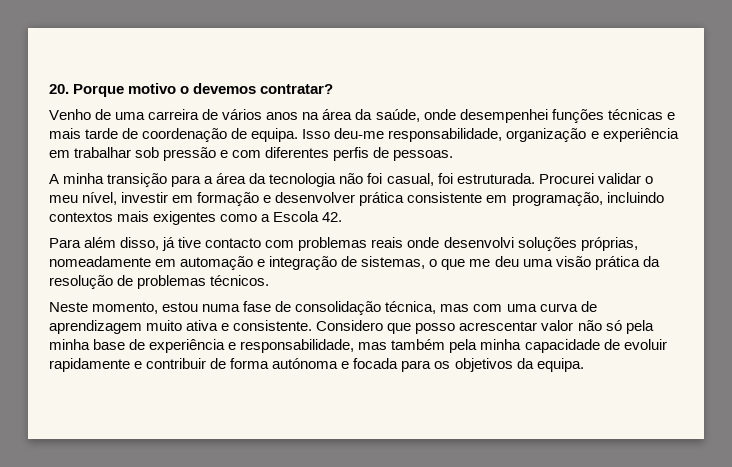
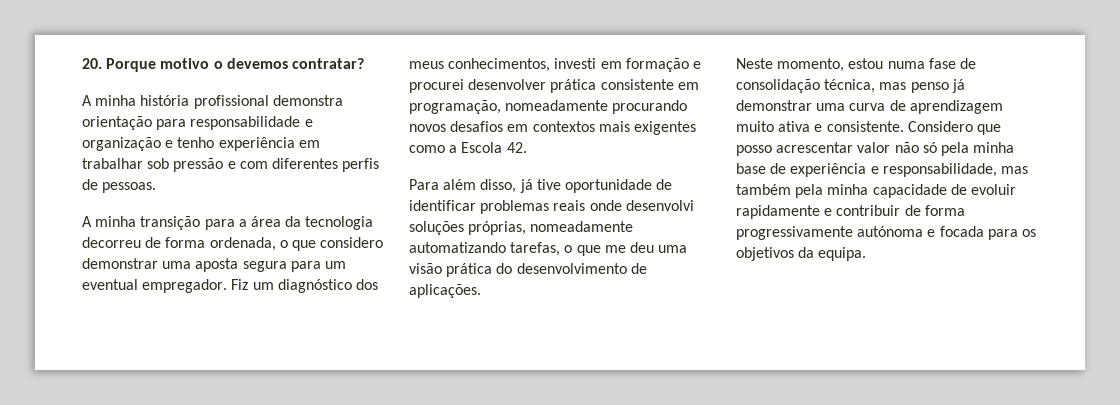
[49,109,675,123] [49,128,503,142] Venho de uma carreira de vários anos na área da saúde, onde desempenhei funções técnicas e mais tarde de coordenação de equipa. Isso deu-me responsabilidade, -> [82,95,343,109] [82,116,313,130] A minha história profissional demonstra orientação para responsabilidade e
(599, 135) none -> [177,137,215,148] tenho
[339,173,653,186] [49,192,169,205] não foi casual, foi estruturada. Procurei validar o meu nível, investir -> [82,237,384,251] [82,258,346,272] [82,279,378,293] [409,58,597,72] decorreu de forma ordenada, o que considero demonstrar uma aposta segura para um eventual empregador. Fiz um diagnóstico dos meus conhecimentos, investi
(272, 199) none -> [409,79,464,93] procurei
[606,192,664,203] incluindo -> [505,100,688,114] [409,121,529,132] nomeadamente procurando novos desafios em
[205,238,295,248] contacto com -> [564,179,673,193] [409,200,476,211] oportunidade de identificar
[155,256,426,270] em automação e integração de sistemas, -> [409,242,561,256] automatizando tarefas,
[642,256,660,267] [49,275,270,289] da resolução de problemas técnicos. -> [496,263,647,274] [409,284,481,298] do desenvolvimento de aplicações.
[473,304,503,312] com -> [910,79,965,93] [736,100,812,111] penso já demonstrar
(270, 363) none -> [736,226,853,240] progressivamente

